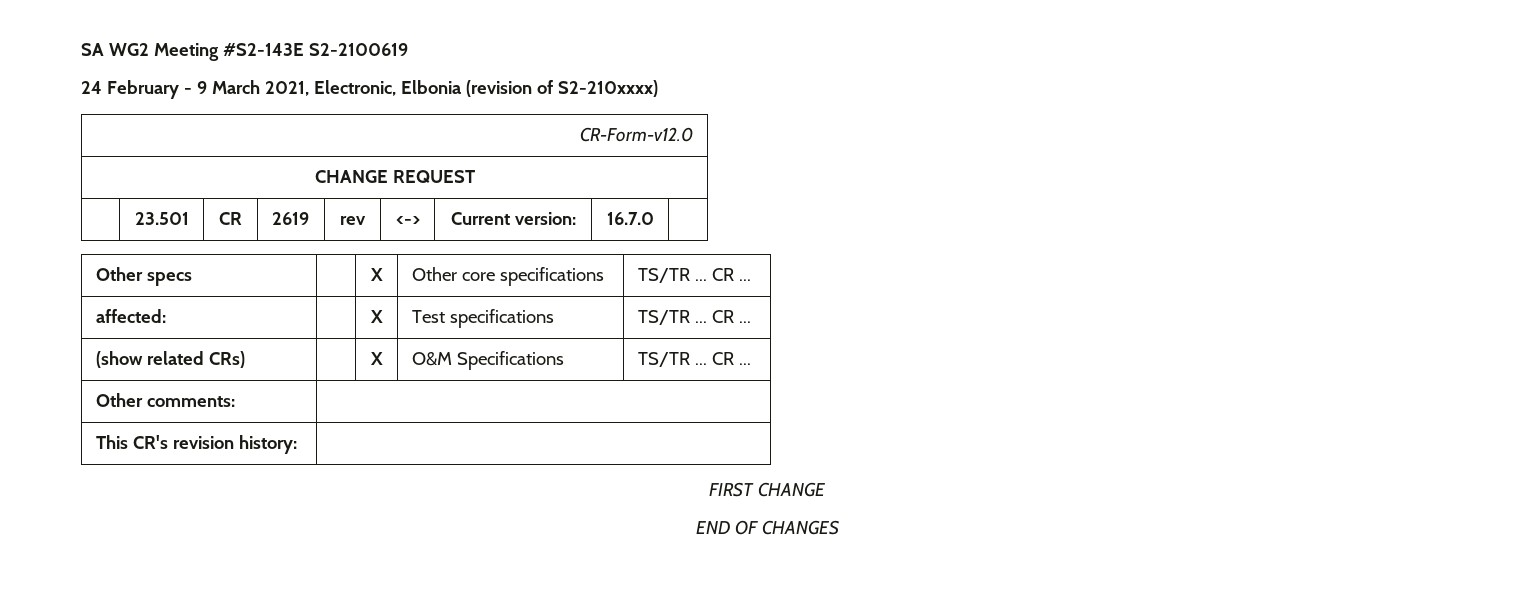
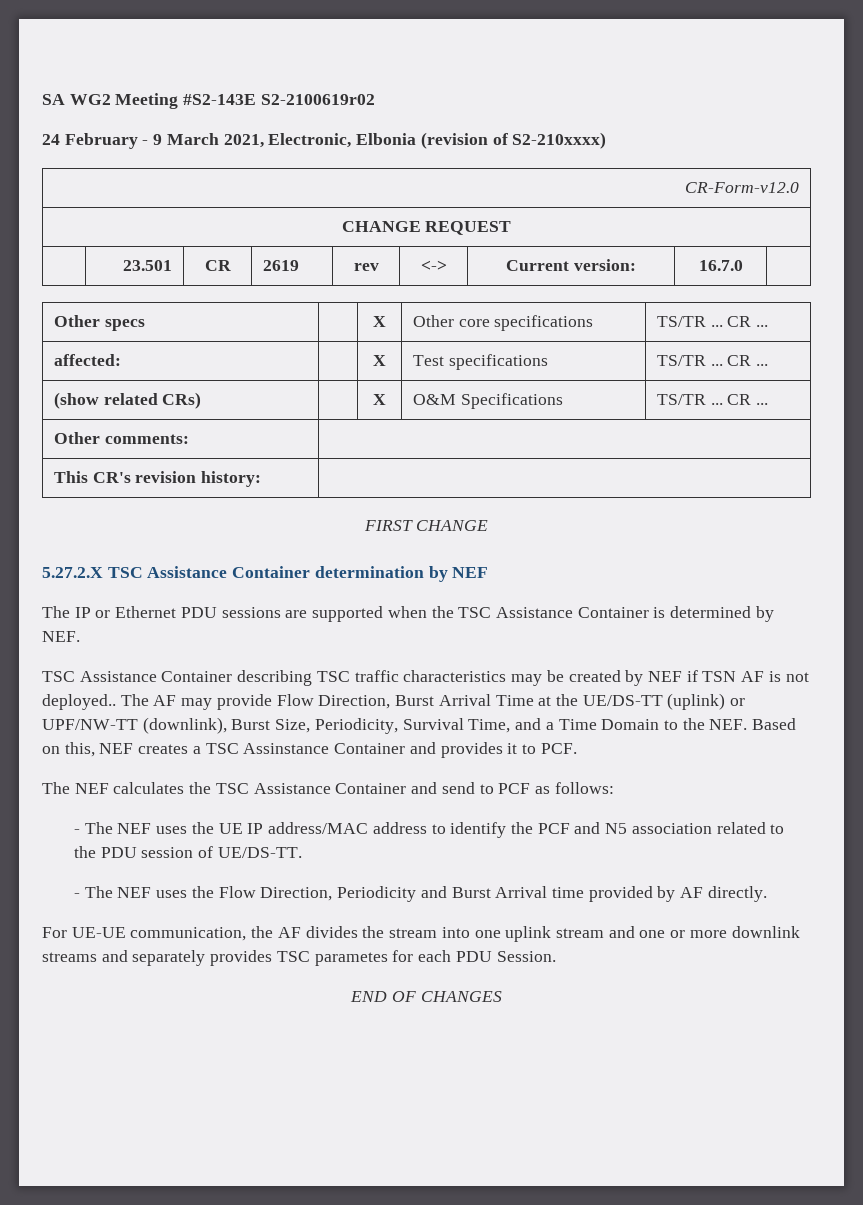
[308,43,408,56] S2-2100619 -> [260,94,375,105] S2-2100619r02
(826, 489) none -> [42,566,489,582] [42,606,774,622] [42,631,80,642] [42,670,809,686] [42,693,746,710] [42,717,797,734] [42,742,577,758] [42,782,614,794] [74,822,785,838] [74,846,302,858] [74,886,767,902] [42,926,800,942] [42,950,556,966] // 5.27.2.X TSC Assistance Container determination by NEF // The IP or Ethernet PDU sessions are supported when the TSC Assistance Container is determined by NEF. // TSC Assistance Container describing TSC traffic characteristics may be created by NEF if TSN AF is not deployed.. The AF may provide Flow Direction, Burst Arrival Time at the UE/DS-TT (uplink) or UPF/NW-TT (downlink), Burst Size, Periodicity, Survival Time, and a Time Domain to the NEF. Based on this, NEF creates a TSC Assinstance Container and provides it to PCF. // The NEF calculates the TSC Assistance Container and send to PCF as follows: // - The NEF uses the UE IP address/MAC address to identify the PCF and N5 association related to the PDU session of UE/DS-TT. // - The NEF uses the Flow Direction, Periodicity and Burst Arrival time provided by AF directly. // For UE-UE communication, the AF divides the stream into one uplink stream and one or more downlink streams and separately provides TSC parametes for each PDU Session.

